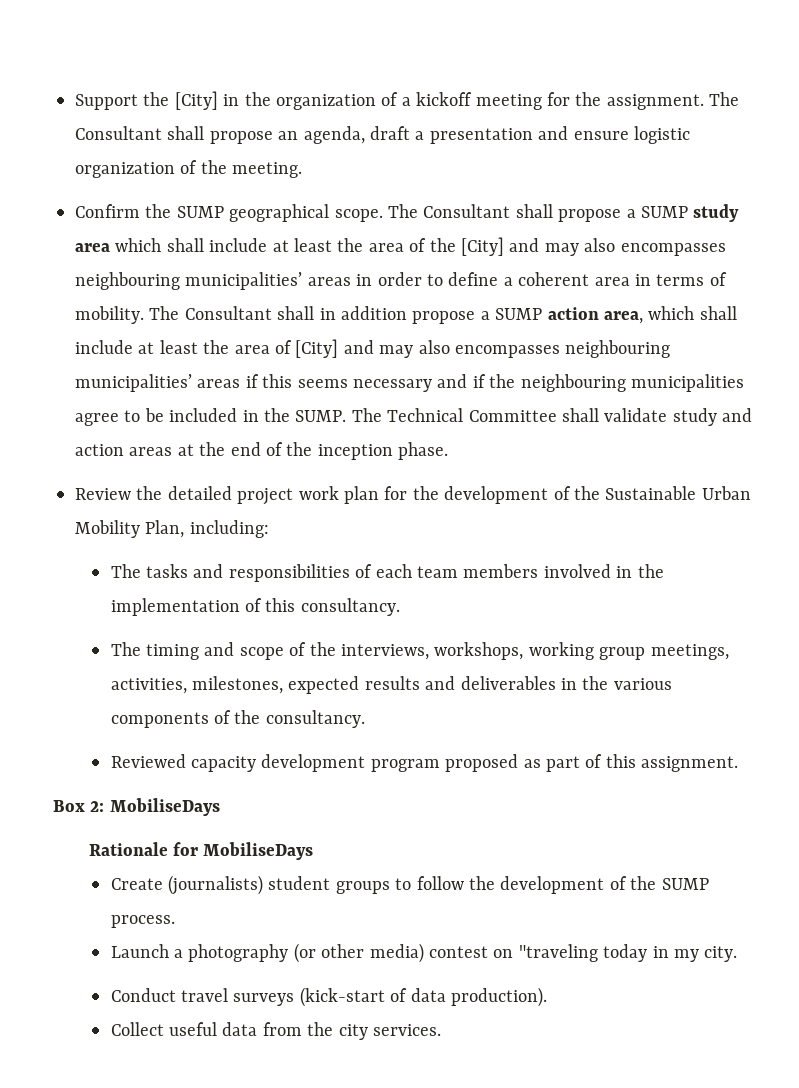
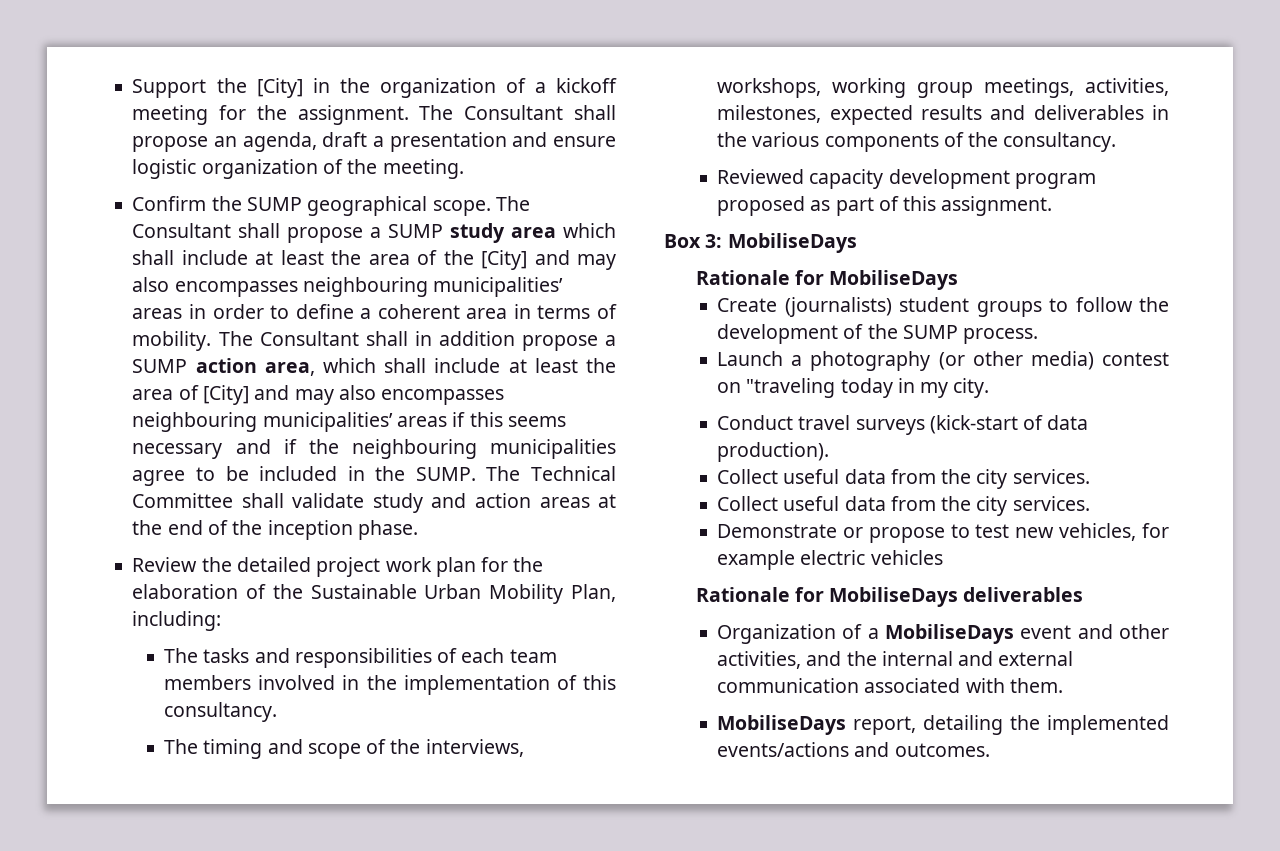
[444,486,549,504] development -> [132,584,239,599] elaboration
[90,801,105,812] 2: -> [705,234,723,248] 3:
(441, 1030) none -> [717,496,1090,516] [717,523,1169,543] [717,550,943,570] [695,587,1084,607] [717,624,1169,644] [717,651,1074,669] [717,678,1063,693] [717,715,1169,735] [717,742,990,757] // Collect useful data from the city services. // Demonstrate or propose to test new vehicles, for example electric vehicles // Rationale for MobiliseDays deliverables // Organization of a MobiliseDays event and other activities, and the internal and external communication associated with them. // MobiliseDays report, detailing the implemented events/actions and outcomes.

